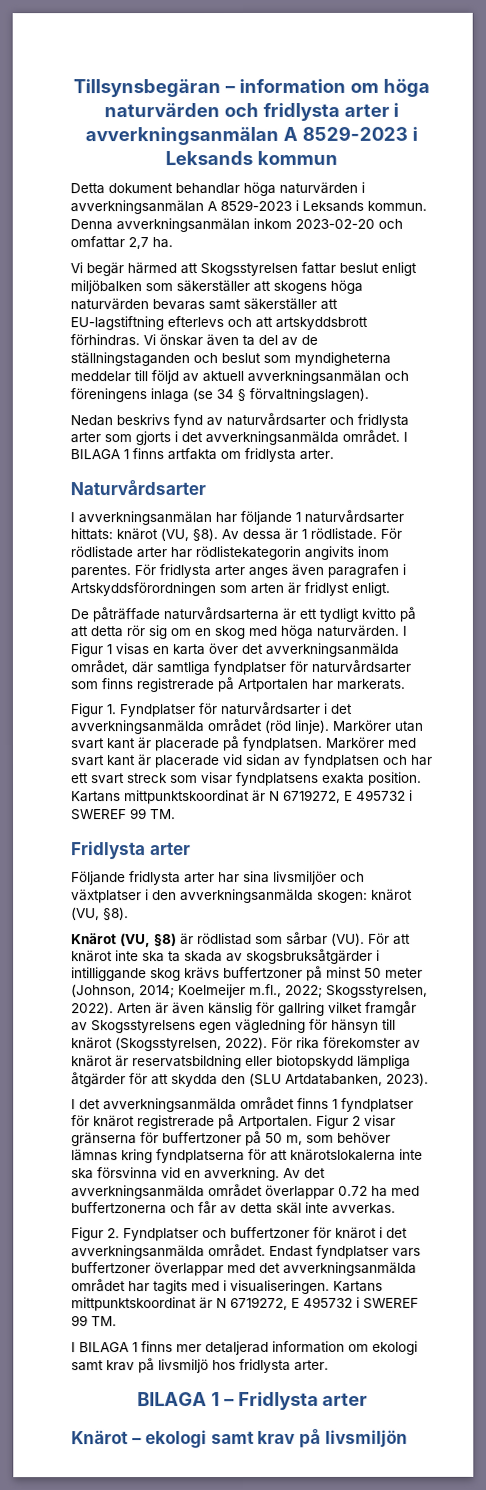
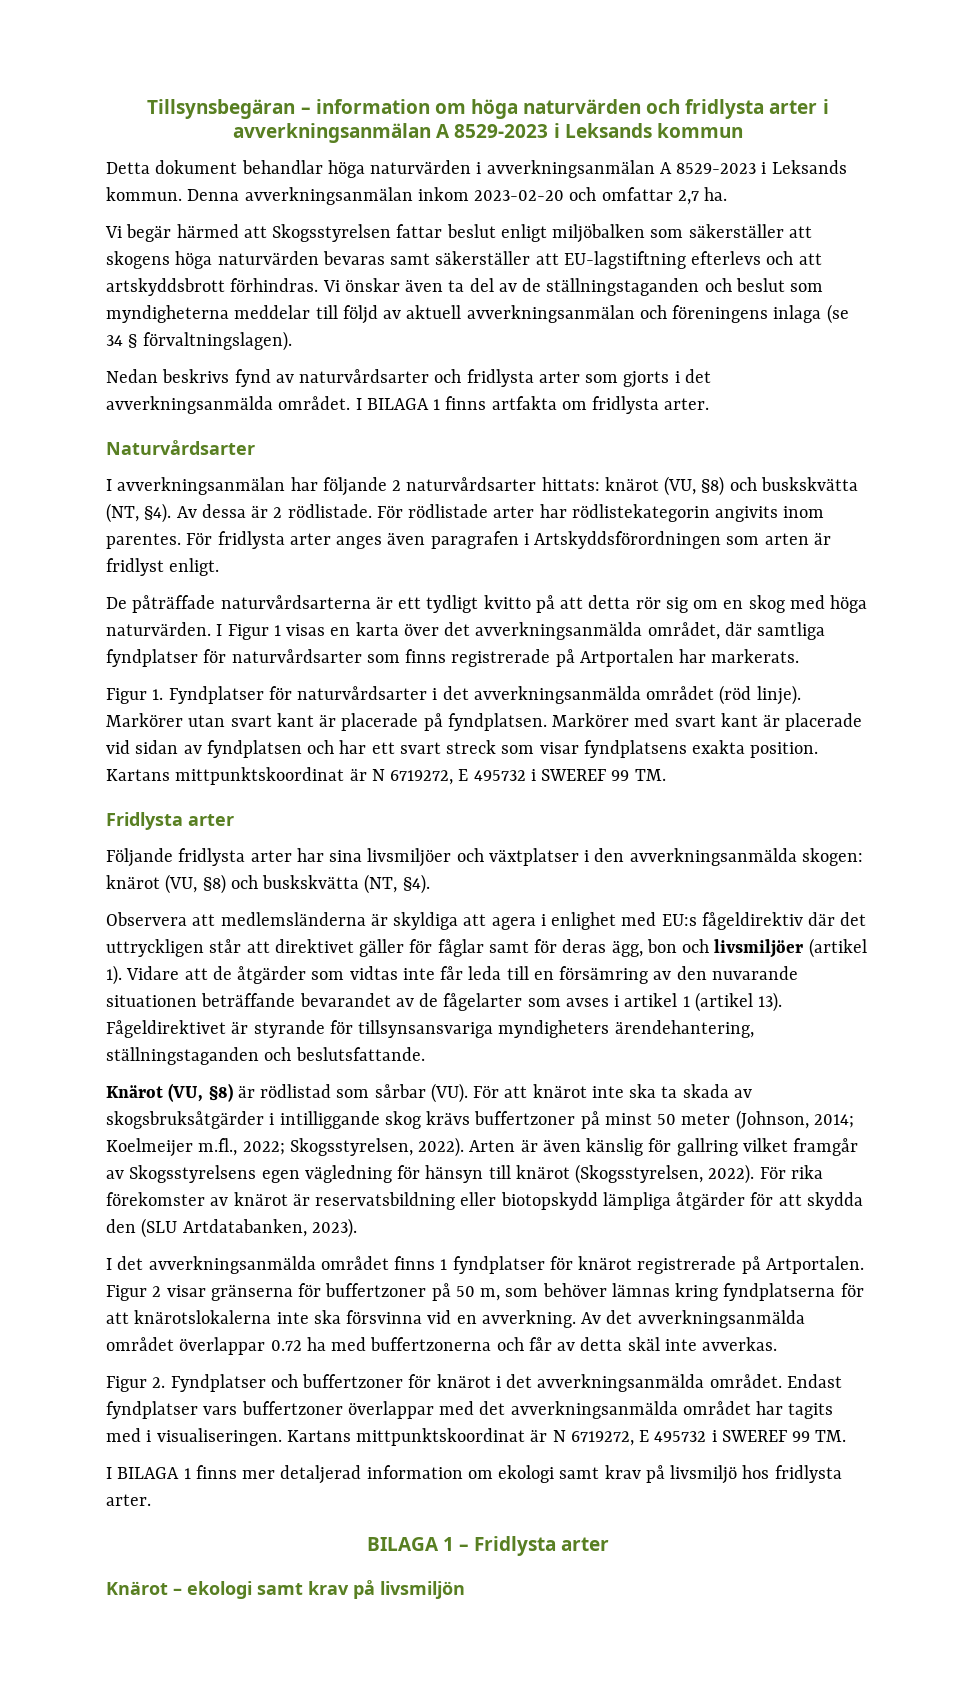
[295,511,301,522] 1 -> [392,480,402,491] 2
[192,528,218,542] §8). -> [701,476,858,496] [106,503,172,523] §8) och buskskvätta (NT, §4).
[301,528,307,539] 1 -> [273,507,283,518] 2
[103,907,129,921] §8). -> [202,874,430,894] [106,912,867,930] [106,938,867,958] [106,965,798,985] [106,992,783,1012] [106,1020,754,1038] [106,1047,425,1065] §8) och buskskvätta (NT, §4). // Observera att medlemsländerna är skyldiga att agera i enlighet med EU:s fågeldirektiv där det uttryckligen står att direktivet gäller för fåglar samt för deras ägg, bon och livsmiljöer (artikel 1). Vidare att de åtgärder som vidtas inte får leda till en försämring av den nuvarande situationen beträffande bevarandet av de fågelarter som avses i artikel 1 (artikel 13). Fågeldirektivet är styrande för tillsynsansvariga myndigheters ärendehantering, ställningstaganden och beslutsfattande.

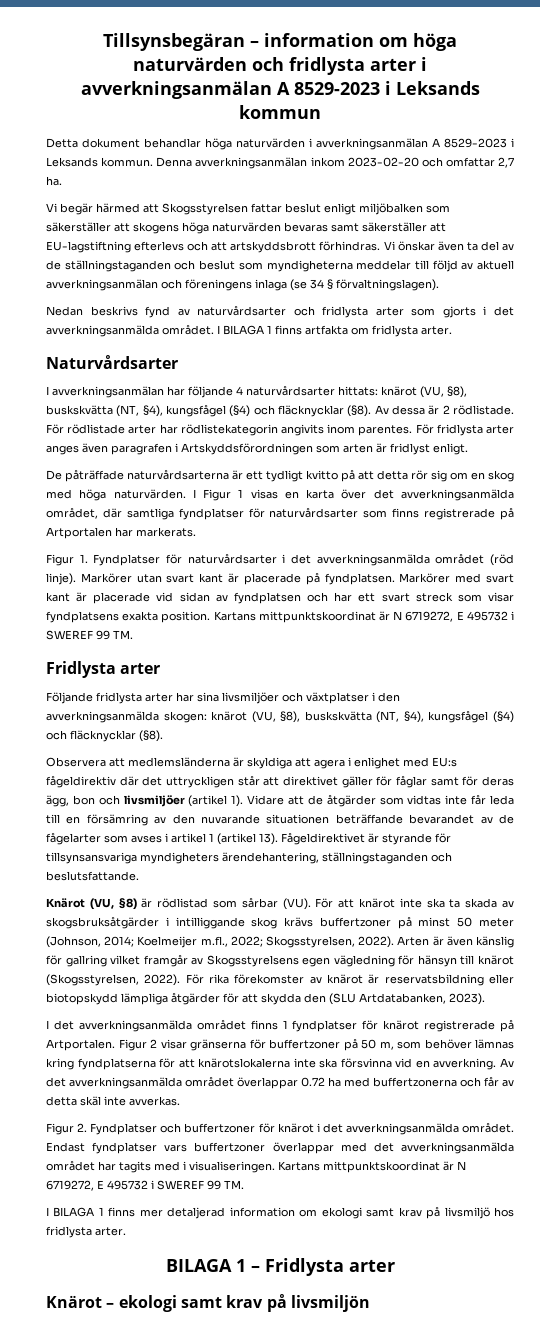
[392,480,402,491] 2 -> [236,386,243,395] 4
[701,476,858,496] [106,503,172,523] §8) och buskskvätta (NT, §4). -> [447,386,467,398] [46,404,372,417] §8), buskskvätta (NT, §4), kungsfågel (§4) och fläcknycklar (§8).
[202,874,430,894] §8) och buskskvätta (NT, §4). -> [280,710,514,723] [46,730,163,742] §8), buskskvätta (NT, §4), kungsfågel (§4) och fläcknycklar (§8).

